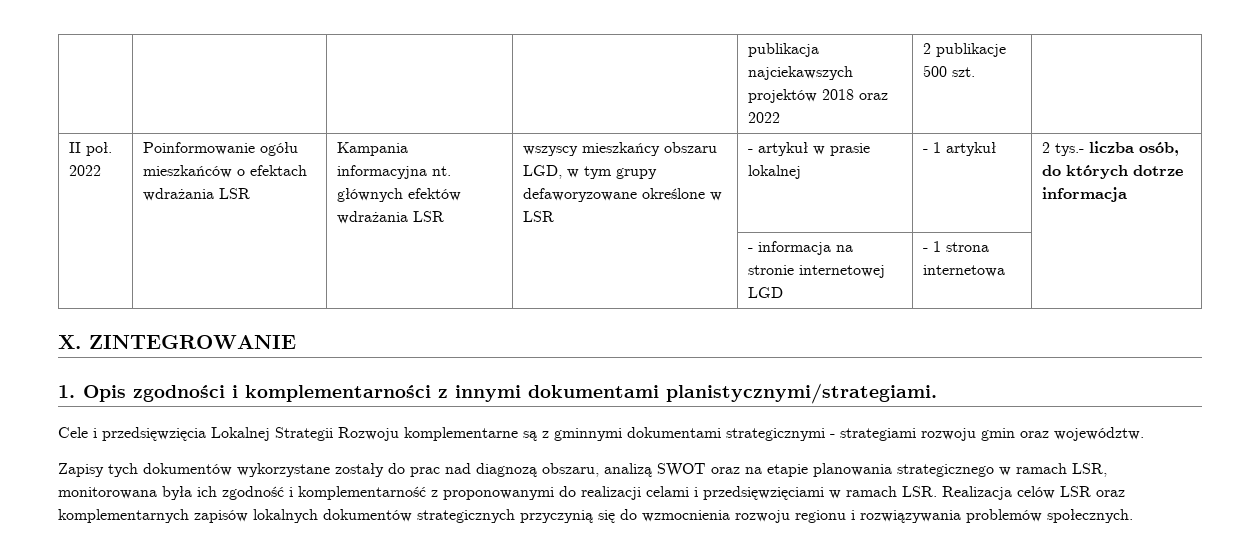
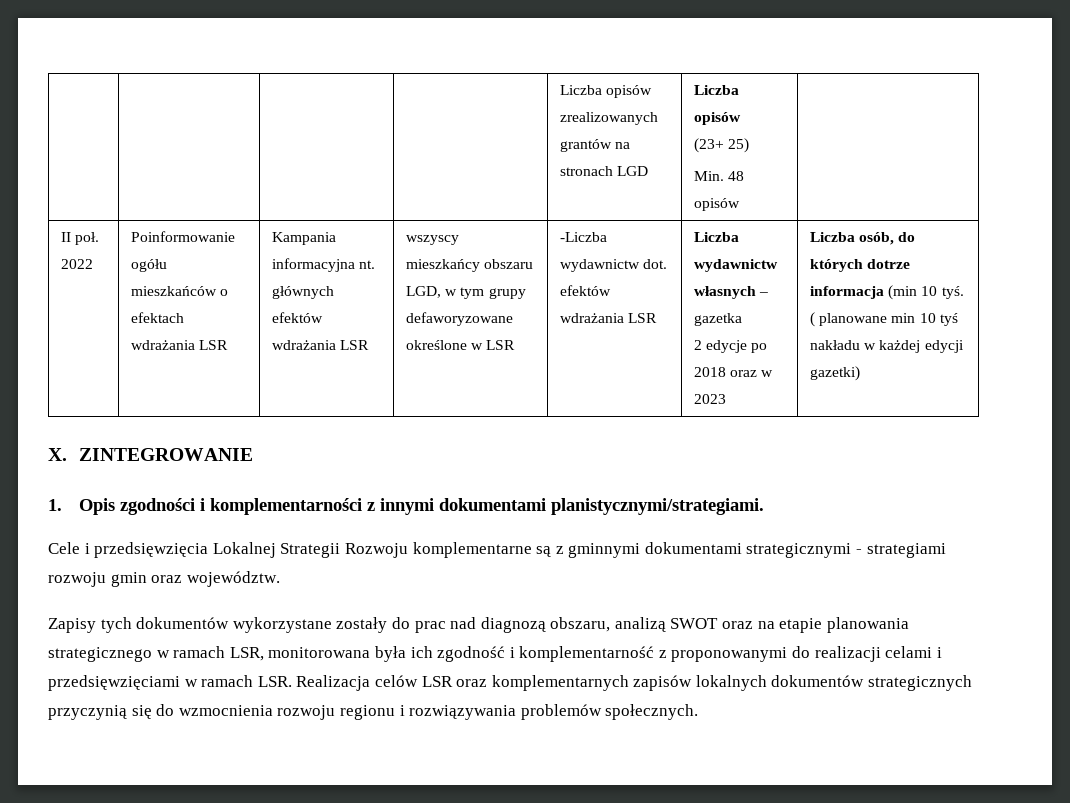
[748,43,820,57] [748,66,854,80] [748,89,889,103] [748,112,781,123] [923,43,1007,57] [923,65,976,77] | | | | publikacja najciekawszych projektów 2018 oraz 2022 | 2 publikacje 500 szt. -> [560,85,653,98] [560,112,659,125] [560,139,631,152] [560,166,649,176] [694,85,740,95] [694,112,742,125] [694,138,750,153] [694,171,745,181] [694,198,741,211] | | | | Liczba opisów zrealizowanych grantów na stronach LGD | Liczba opisów // (23+ 25) // Min. 48 opisów
[748,142,871,156] [748,165,802,179] [923,142,997,156] [1042,141,1135,156] - artykuł w prasie lokalnej | - 1 artykuł | 2 tys.- liczba -> [560,232,608,242] [560,259,668,272] [560,285,612,296] [560,313,658,323] [694,232,740,242] [694,259,779,272] [694,286,769,299] [694,313,743,326] [694,340,768,353] [694,367,774,377] [694,394,727,404] [810,232,856,242] -Liczba wydawnictw dot. efektów wdrażania LSR | Liczba wydawnictw własnych – gazetka // 2 edycje po 2018 oraz w 2023 | Liczba
[748,241,854,255] [748,265,886,278] [748,287,784,298] [923,241,990,252] [923,265,1006,277] // | | | | - informacja na stronie internetowej LGD | - 1 strona internetowa | -> [888,285,964,300] [810,312,958,327] [810,340,964,353] [810,366,861,381] (min 10 tyś. ( planowane min 10 tyś nakładu w każdej edycji gazetki)

